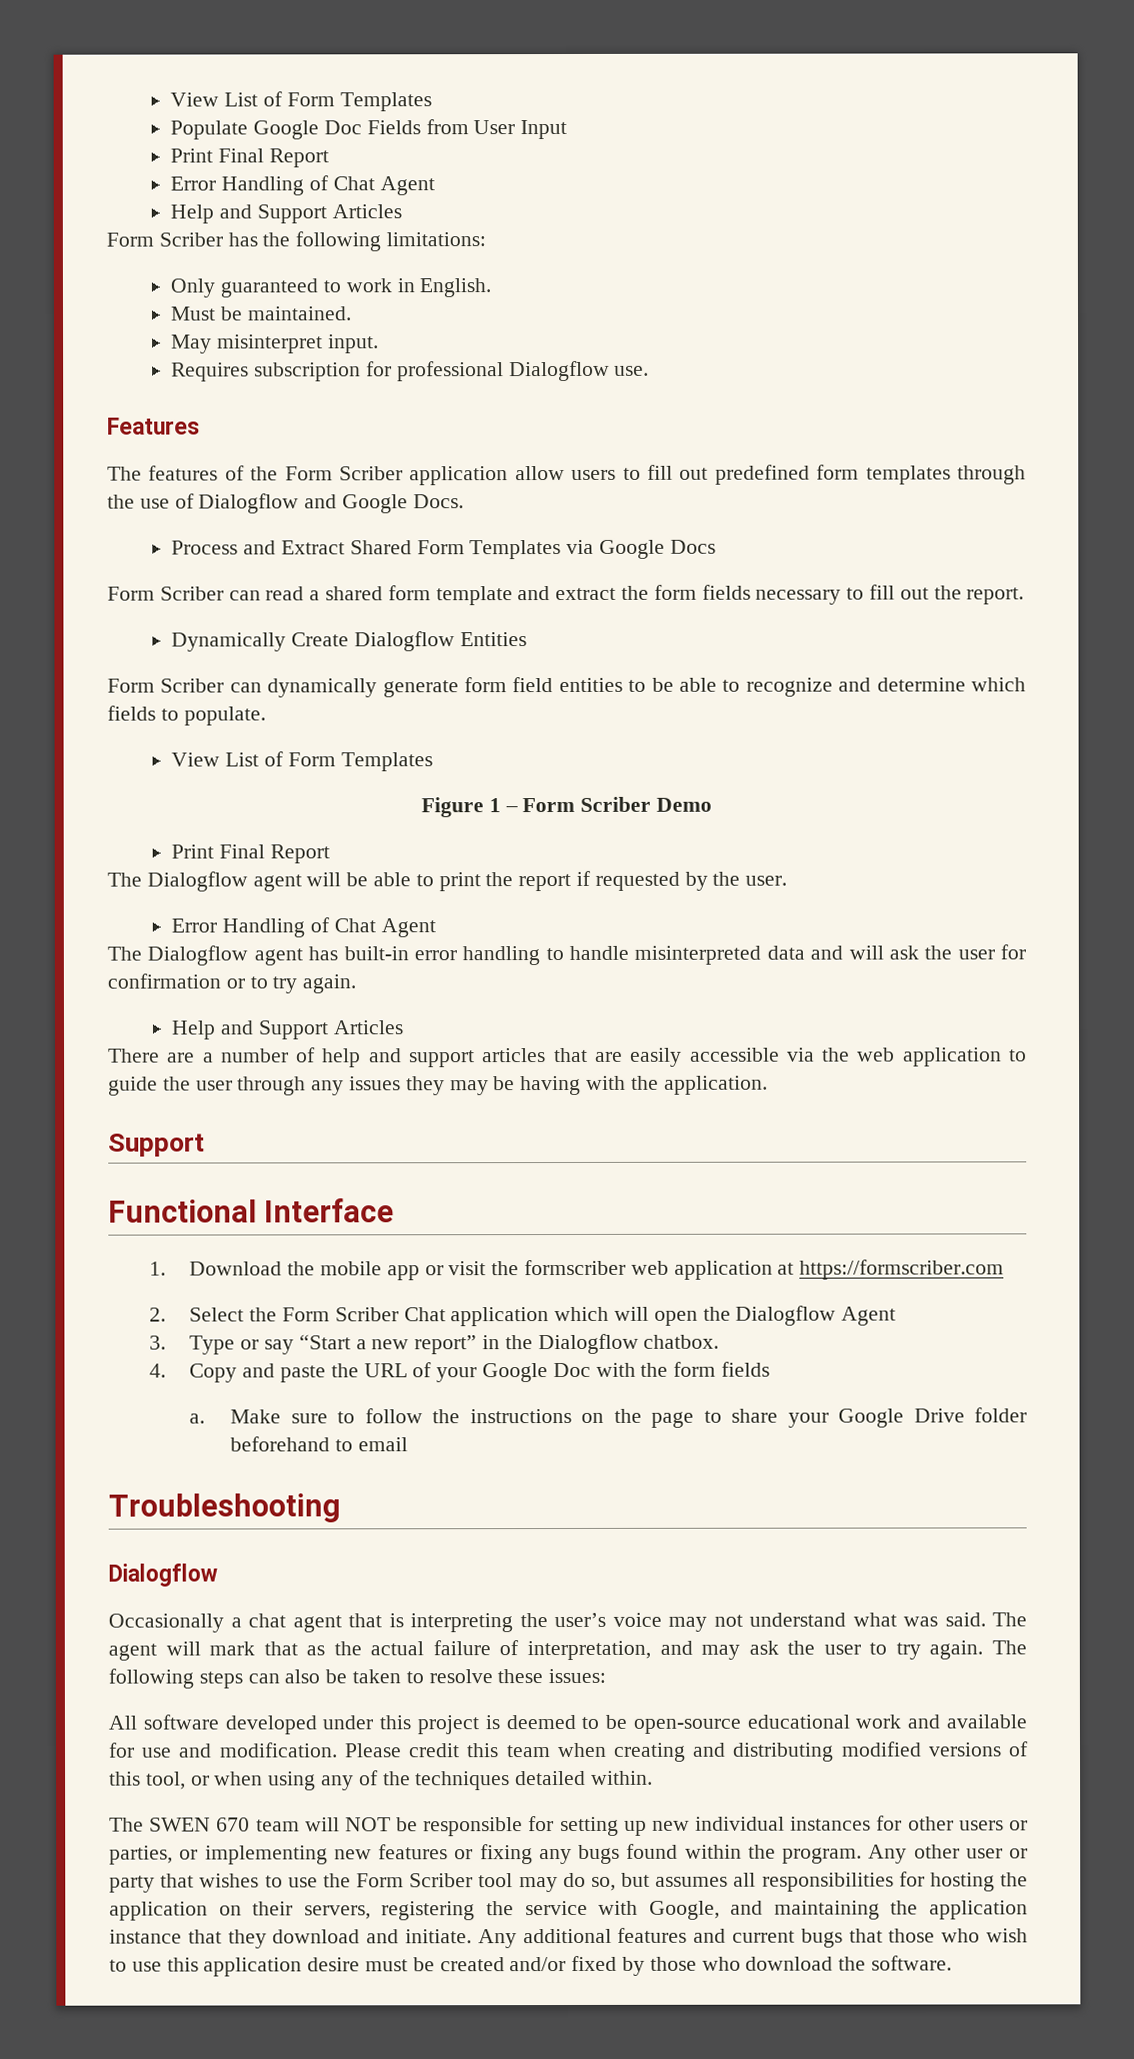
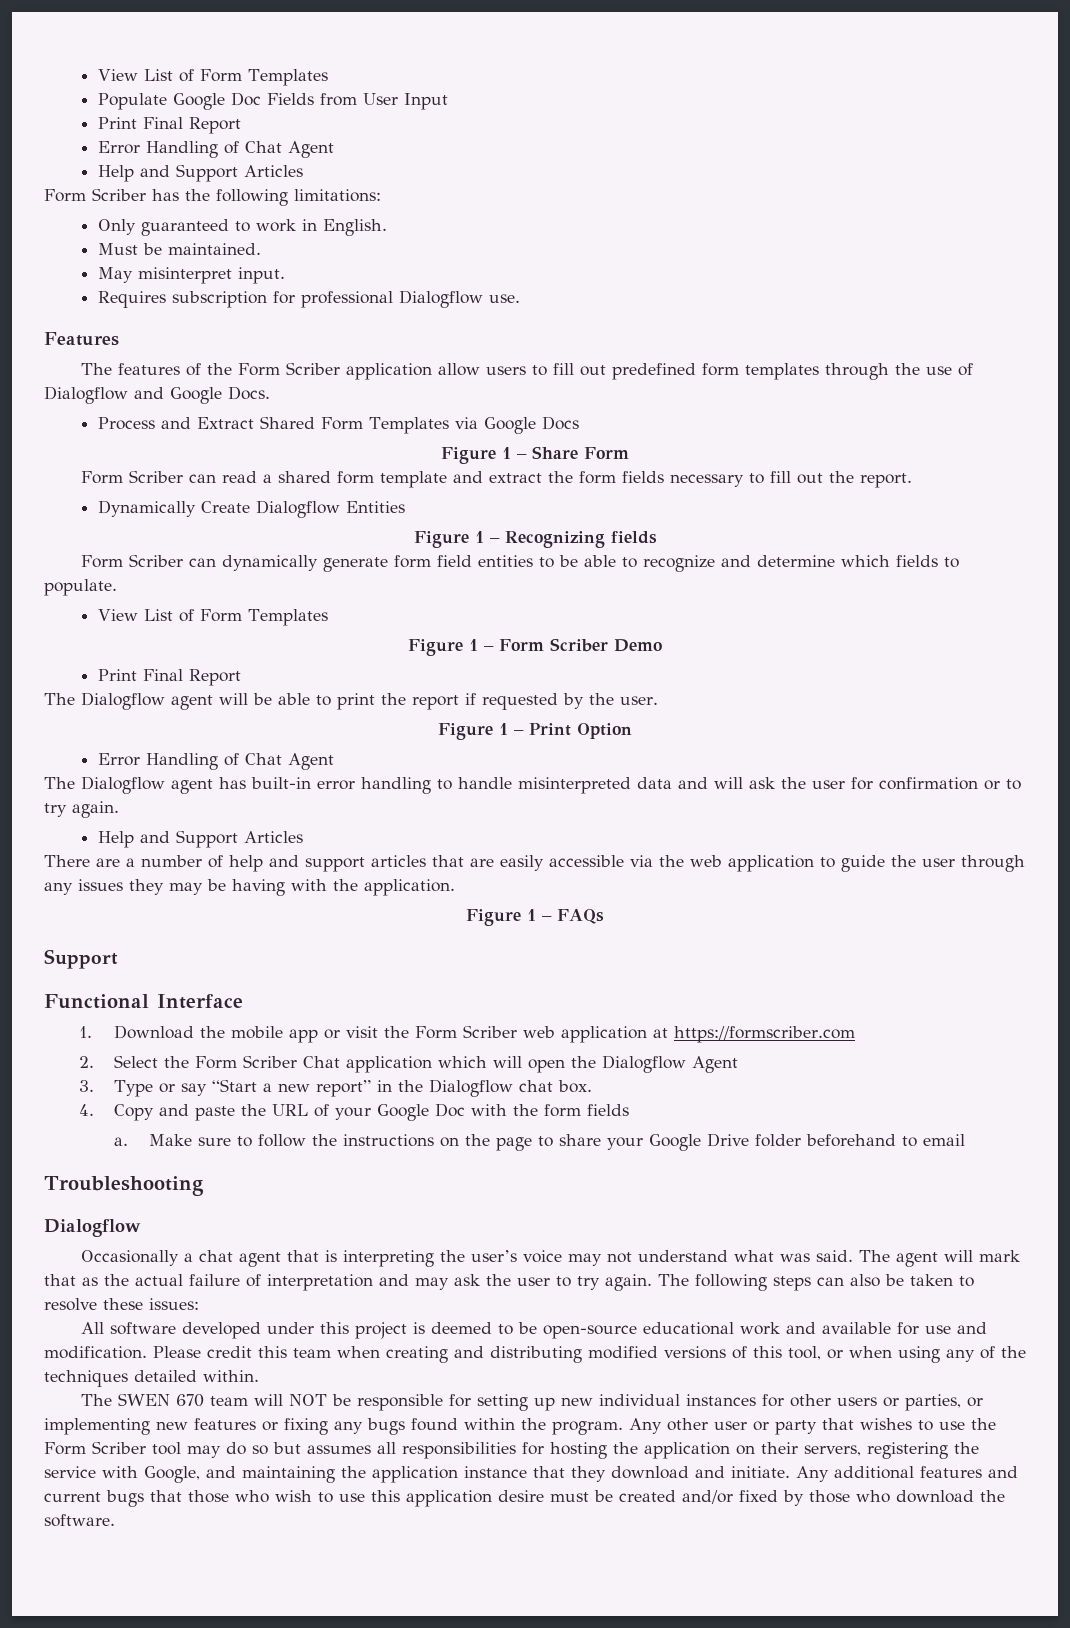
(716, 546) none -> [441,446,629,464] // Figure 1 – Share Form
(527, 639) none -> [413,531,657,548] // Figure 1 – Recognizing fields
(788, 880) none -> [438,723,632,740] // Figure 1 – Print Option
(768, 1085) none -> [466,909,605,926] // Figure 1 – FAQs
[524,1259,627,1276] formscriber -> [414,1025,517,1039] Form Scriber
[643,1334,720,1349] chatbox. -> [518,1080,592,1093] chat box.
[527,1640,651,1661] interpretation, -> [267,1274,373,1291] interpretation
[590,1876,616,1891] so, -> [252,1445,268,1455] so

